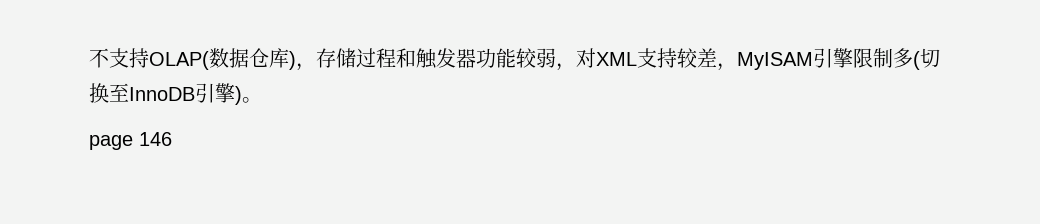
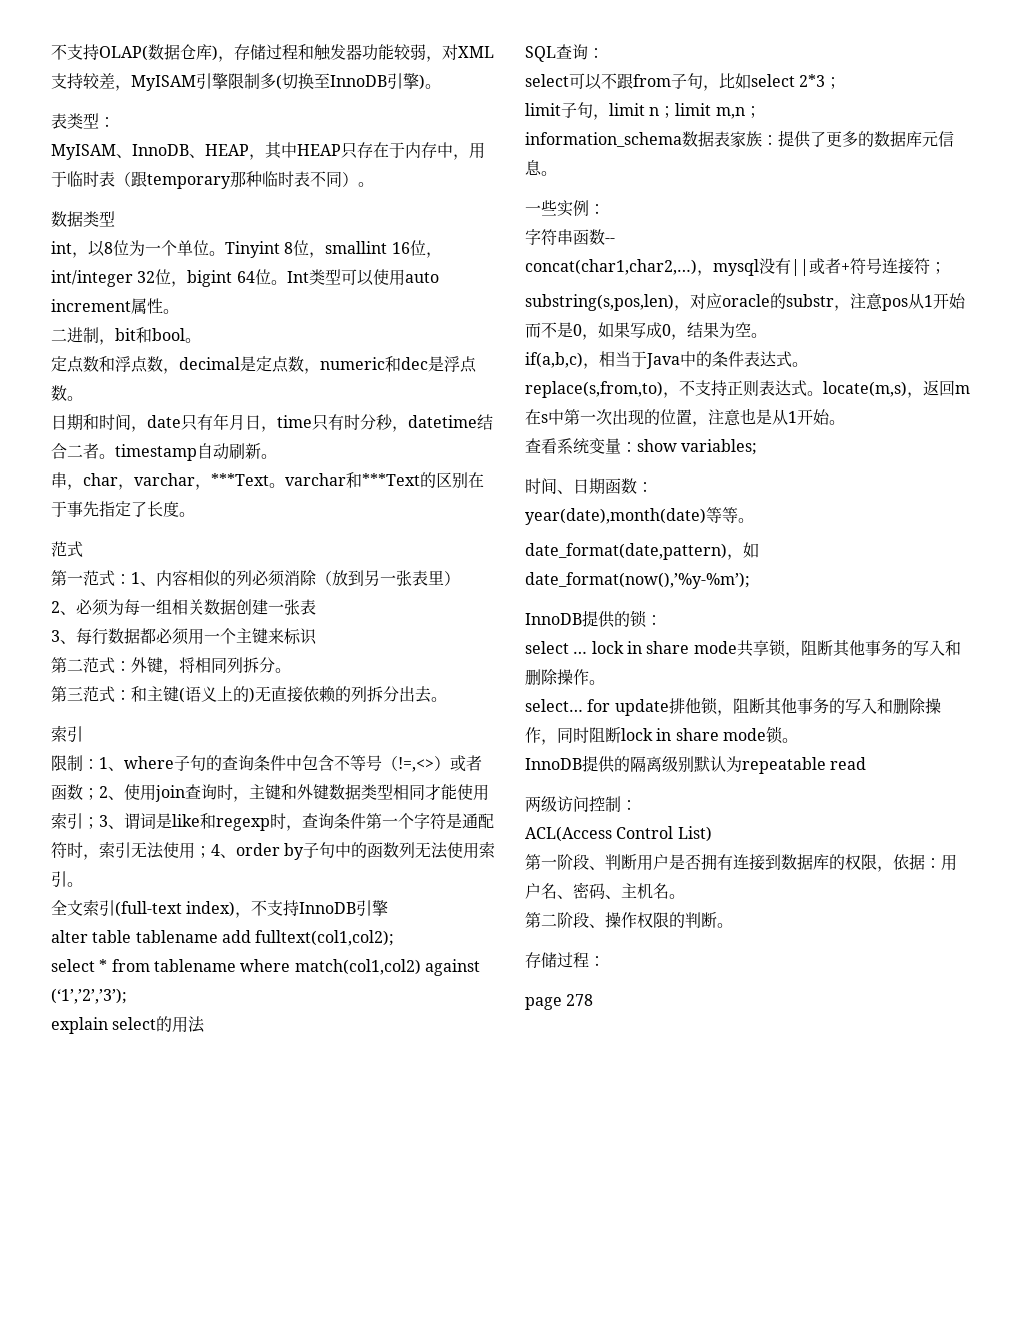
(262, 100) none -> [51,113,115,129] [51,142,485,160] [51,171,374,189] [51,211,115,227] [51,240,442,258] [51,269,439,287] [51,298,179,314] [51,327,201,345] [51,356,477,374] [51,385,83,401] [51,413,493,432] [51,443,277,461] [51,472,484,490] [51,501,195,517] [51,541,83,557] [51,570,460,587] [51,599,316,616] [51,628,317,645] [51,657,291,675] [51,686,447,703] [51,725,83,743] [51,755,482,772] [51,784,489,802] [51,812,494,831] [51,841,496,860] [51,871,83,888] [51,899,389,918] [51,930,395,946] [51,959,480,976] [51,988,127,1004] [51,1016,206,1034] [525,44,604,62] [525,73,842,91] [525,102,761,120] [525,130,954,148] [525,160,557,176] [525,200,605,217] [525,229,615,245] [525,258,946,276] [525,293,966,311] [525,322,767,340] [525,351,808,369] [525,380,970,398] [525,408,845,427] [525,438,758,455] [525,478,653,494] [525,507,754,525] [525,542,759,560] [525,572,750,589] [525,610,662,628] [525,639,961,658] [525,669,605,685] [525,697,941,716] [525,726,798,745] [525,755,867,774] [525,796,637,812] [525,826,712,842] [525,854,957,872] [525,882,685,899] [525,912,733,929] [525,952,605,968] // 表类型： // MyISAM、InnoDB、HEAP，其中HEAP只存在于内存中，用于临时表（跟temporary那种临时表不同）。 // 数据类型 // int，以8位为一个单位。Tinyint 8位，smallint 16位，int/integer 32位，bigint 64位。Int类型可以使用auto increment属性。 // 二进制，bit和bool。 // 定点数和浮点数，decimal是定点数，numeric和dec是浮点数。 // 日期和时间，date只有年月日，time只有时分秒，datetime结合二者。timestamp自动刷新。 // 串，char，varchar，***Text。varchar和***Text的区别在于事先指定了长度。 // 范式 // 第一范式：1、内容相似的列必须消除（放到另一张表里） // 2、必须为每一组相关数据创建一张表 // 3、每行数据都必须用一个主键来标识 // 第二范式：外键，将相同列拆分。 // 第三范式：和主键(语义上的)无直接依赖的列拆分出去。 // 索引 // 限制：1、where子句的查询条件中包含不等号（!=,<>）或者函数；2、使用join查询时，主键和外键数据类型相同才能使用索引；3、谓词是like和regexp时，查询条件第一个字符是通配符时，索引无法使用；4、order by子句中的函数列无法使用索引。 // 全文索引(full-text index)，不支持InnoDB引擎 // alter table tablename add fulltext(col1,col2); // select * from tablename where match(col1,col2) against (‘1’,’2’,’3’); // explain select的用法 // SQL查询： // select可以不跟from子句，比如select 2*3； // limit子句，limit n；limit m,n； // information_schema数据表家族：提供了更多的数据库元信息。 // 一些实例： // 字符串函数-- // concat(char1,char2,…)，mysql没有||或者+符号连接符； // substring(s,pos,len)，对应oracle的substr，注意pos从1开始而不是0，如果写成0，结果为空。 // if(a,b,c)，相当于Java中的条件表达式。 // replace(s,from,to)，不支持正则表达式。locate(m,s)，返回m在s中第一次出现的位置，注意也是从1开始。 // 查看系统变量：show variables; // 时间、日期函数： // year(date),month(date)等等。 // date_format(date,pattern)，如date_format(now(),’%y-%m’); // InnoDB提供的锁： // select … lock in share mode共享锁，阻断其他事务的写入和删除操作。 // select… for update排他锁，阻断其他事务的写入和删除操作，同时阻断lock in share mode锁。 // InnoDB提供的隔离级别默认为repeatable read // 两级访问控制： // ACL(Access Control List) // 第一阶段、判断用户是否拥有连接到数据库的权限，依据：用户名、密码、主机名。 // 第二阶段、操作权限的判断。 // 存储过程：
[139,132,172,146] 146 -> [566,994,594,1006] 278

